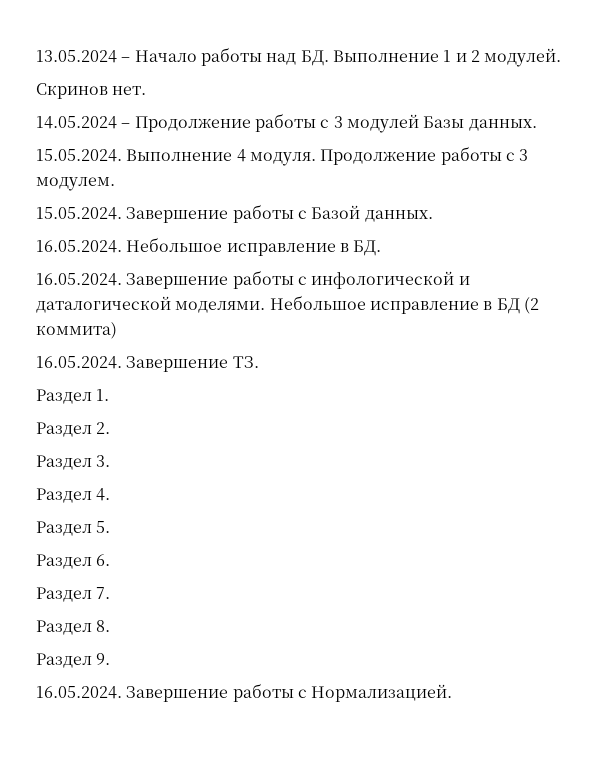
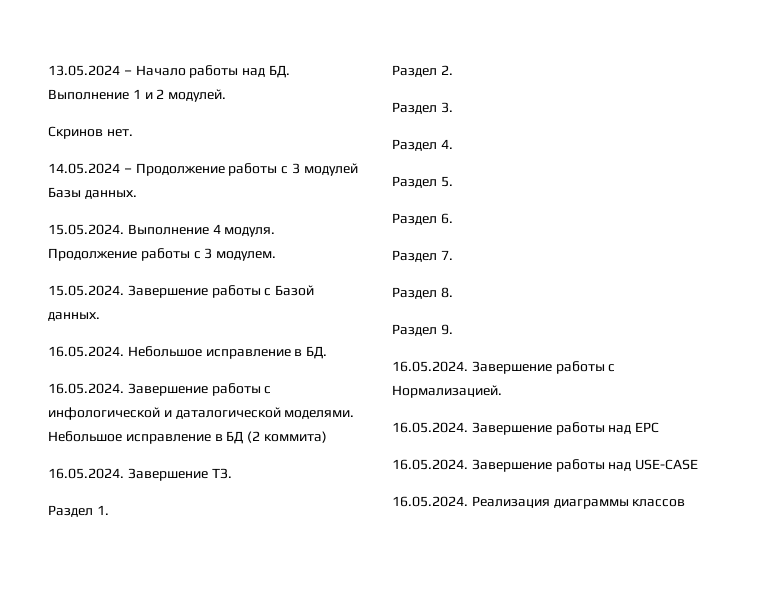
(453, 693) none -> [392,422,660,435] [392,459,699,472] [392,496,686,509] // 16.05.2024. Завершение работы над EPC // 16.05.2024. Завершение работы над USE-CASE // 16.05.2024. Реализация диаграммы классов

